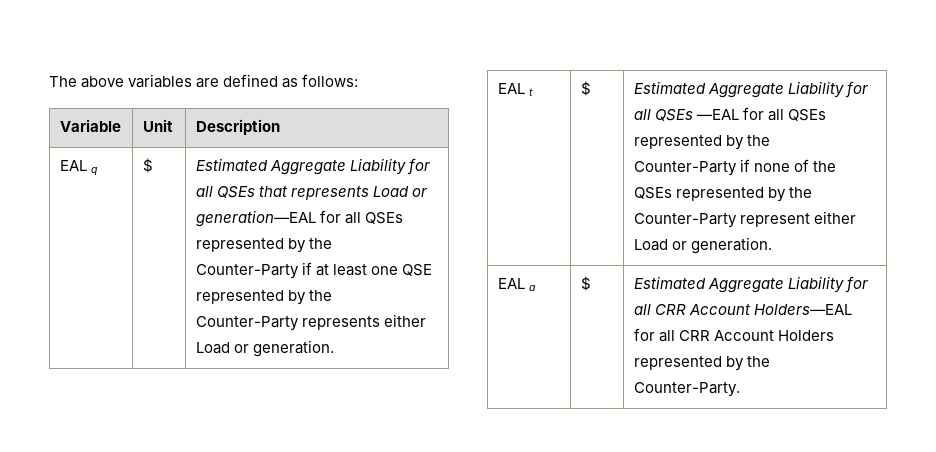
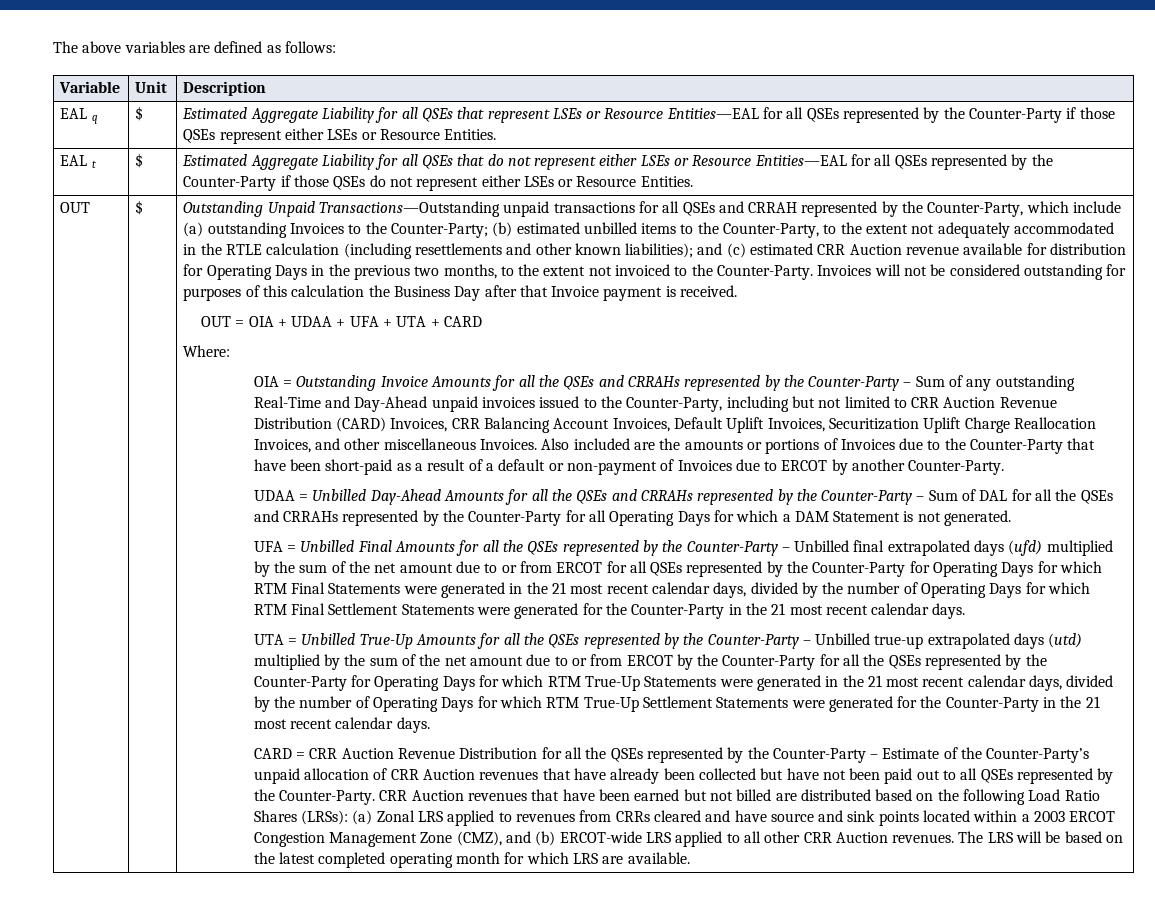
[291,186,428,200] [195,210,404,227] [195,238,333,253] [195,262,433,279] [195,290,333,305] [195,314,427,331] [195,340,335,357] represents Load or generation—EAL for all QSEs represented by the Counter-Party if at least one QSE represented by the Counter-Party represents either Load or generation. -> [487,107,1115,123] [183,128,497,144] represent LSEs or Resource Entities—EAL for all QSEs represented by the Counter-Party if those QSEs represent either LSEs or Resource Entities.
[697,107,827,121] [633,135,771,150] [633,159,837,176] [633,187,813,202] [633,211,857,228] [633,237,773,254] [497,278,537,291] [580,276,591,291] [633,276,869,293] [633,304,853,315] [633,328,835,342] [633,356,771,371] [633,382,740,397] —EAL for all QSEs represented by the Counter-Party if none of the QSEs represented by the Counter-Party represent either Load or generation. // EAL a | $ | Estimated Aggregate Liability for all CRR Account Holders—EAL for all CRR Account Holders represented by the Counter-Party. -> [457,154,1053,170] [183,175,693,191] [60,202,91,213] [135,200,144,215] [183,201,1122,217] [183,222,1115,238] [183,243,1127,259] [183,264,1127,280] [183,285,738,301] [200,316,483,327] [183,345,231,357] [253,375,1075,391] [253,396,1057,412] [253,417,1096,433] [253,438,1096,454] [253,459,1005,475] [253,489,1113,505] [253,510,1012,526] [253,540,1113,556] [253,561,1103,577] [253,582,1091,598] [253,603,966,619] [253,633,1083,649] [253,654,1047,670] [253,675,1114,691] [253,696,1100,712] [253,717,430,733] [253,747,1090,763] [253,768,1114,784] [253,789,1100,805] [253,810,1116,826] [253,831,1124,847] [253,852,690,868] that do not represent either LSEs or Resource Entities—EAL for all QSEs represented by the Counter-Party if those QSEs do not represent either LSEs or Resource Entities. // OUT | $ | Outstanding Unpaid Transactions—Outstanding unpaid transactions for all QSEs and CRRAH represented by the Counter-Party, which include (a) outstanding Invoices to the Counter-Party; (b) estimated unbilled items to the Counter-Party, to the extent not adequately accommodated in the RTLE calculation (including resettlements and other known liabilities); and (c) estimated CRR Auction revenue available for distribution for Operating Days in the previous two months, to the extent not invoiced to the Counter-Party. Invoices will not be considered outstanding for purposes of this calculation the Business Day after that Invoice payment is received. // OUT = OIA + UDAA + UFA + UTA + CARD // Where: // OIA = Outstanding Invoice Amounts for all the QSEs and CRRAHs represented by the Counter-Party – Sum of any outstanding Real-Time and Day-Ahead unpaid invoices issued to the Counter-Party, including but not limited to CRR Auction Revenue Distribution (CARD) Invoices, CRR Balancing Account Invoices, Default Uplift Invoices, Securitization Uplift Charge Reallocation Invoices, and other miscellaneous Invoices. Also included are the amounts or portions of Invoices due to the Counter-Party that have been short-paid as a result of a default or non-payment of Invoices due to ERCOT by another Counter-Party. // UDAA = Unbilled Day-Ahead Amounts for all the QSEs and CRRAHs represented by the Counter-Party – Sum of DAL for all the QSEs and CRRAHs represented by the Counter-Party for all Operating Days for which a DAM Statement is not generated. // UFA = Unbilled Final Amounts for all the QSEs represented by the Counter-Party – Unbilled final extrapolated days (ufd) multiplied by the sum of the net amount due to or from ERCOT for all QSEs represented by the Counter-Party for Operating Days for which RTM Final Statements were generated in the 21 most recent calendar days, divided by the number of Operating Days for which RTM Final Settlement Statements were generated for the Counter-Party in the 21 most recent calendar days. // UTA = Unbilled True-Up Amounts for all the QSEs represented by the Counter-Party – Unbilled true-up extrapolated days (utd) multiplied by the sum of the net amount due to or from ERCOT by the Counter-Party for all the QSEs represented by the Counter-Party for Operating Days for which RTM True-Up Statements were generated in the 21 most recent calendar days, divided by the number of Operating Days for which RTM True-Up Settlement Statements were generated for the Counter-Party in the 21 most recent calendar days. // CARD = CRR Auction Revenue Distribution for all the QSEs represented by the Counter-Party – Estimate of the Counter-Party’s unpaid allocation of CRR Auction revenues that have already been collected but have not been paid out to all QSEs represented by the Counter-Party. CRR Auction revenues that have been earned but not billed are distributed based on the following Load Ratio Shares (LRSs): (a) Zonal LRS applied to revenues from CRRs cleared and have source and sink points located within a 2003 ERCOT Congestion Management Zone (CMZ), and (b) ERCOT-wide LRS applied to all other CRR Auction revenues. The LRS will be based on the latest completed operating month for which LRS are available.

